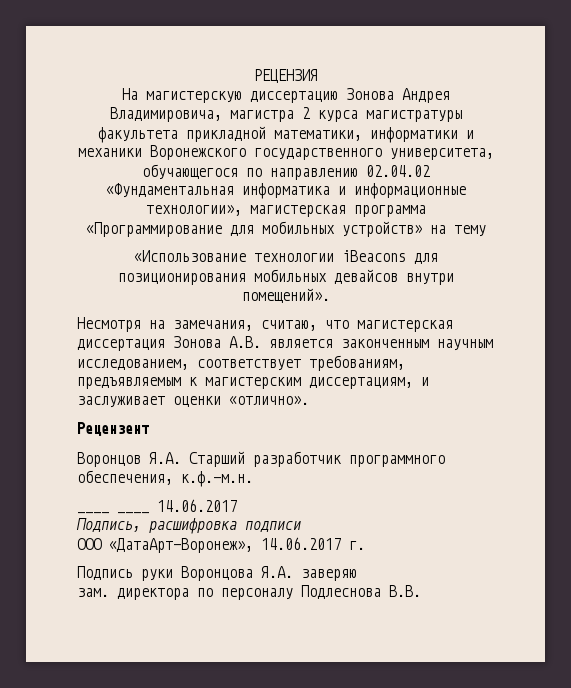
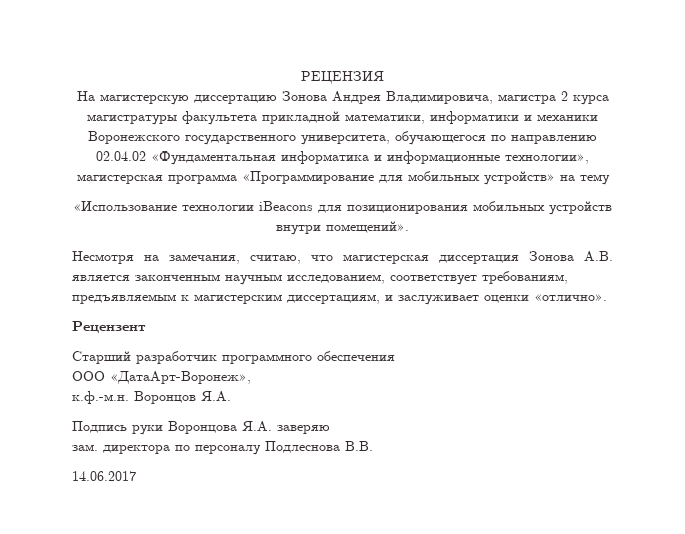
[333,269,398,284] девайсов -> [549,201,612,215] устройств
[77,452,181,467] Воронцов Я.А. -> (146, 327) none
[77,470,253,487] [77,512,149,514] [157,499,237,512] [76,518,301,534] обеспечения, к.ф.-м.н. // ____ ____ 14.06.2017 // Подпись, расшифровка подписи -> [317,351,395,361] обеспечения
[261,537,365,550] 14.06.2017 г. -> [72,391,231,404] // к.ф.-м.н. Воронцов Я.А.
(421, 591) none -> [72,471,136,481] // 14.06.2017

